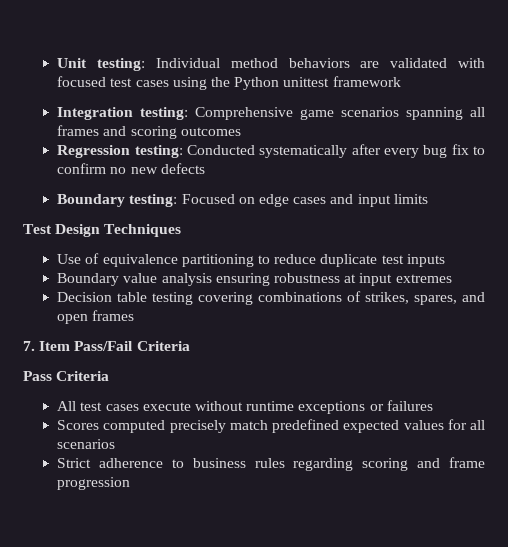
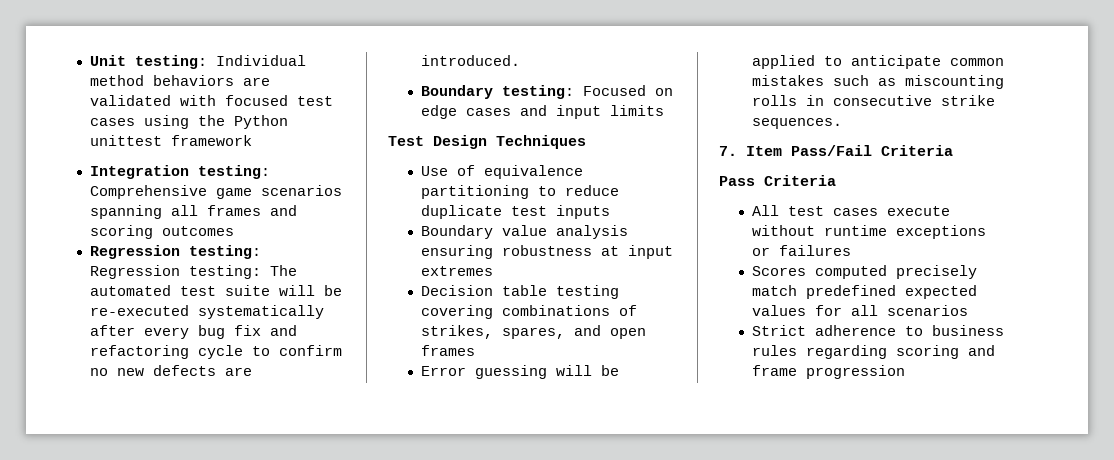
[186,145,255,155] Conducted -> [90,265,298,279] [90,285,343,296] [90,305,190,316] Regression testing: The automated test suite will be re-executed
(469, 149) none -> [270,325,298,336] [90,345,244,359] and refactoring cycle
(205, 168) none -> [225,367,253,376] [421,55,521,66] are introduced.
(135, 315) none -> [421,365,620,379] [752,55,1005,69] [752,75,1005,89] [752,95,996,106] [752,118,843,129] // Error guessing will be applied to anticipate common mistakes such as miscounting rolls in consecutive strike sequences.

